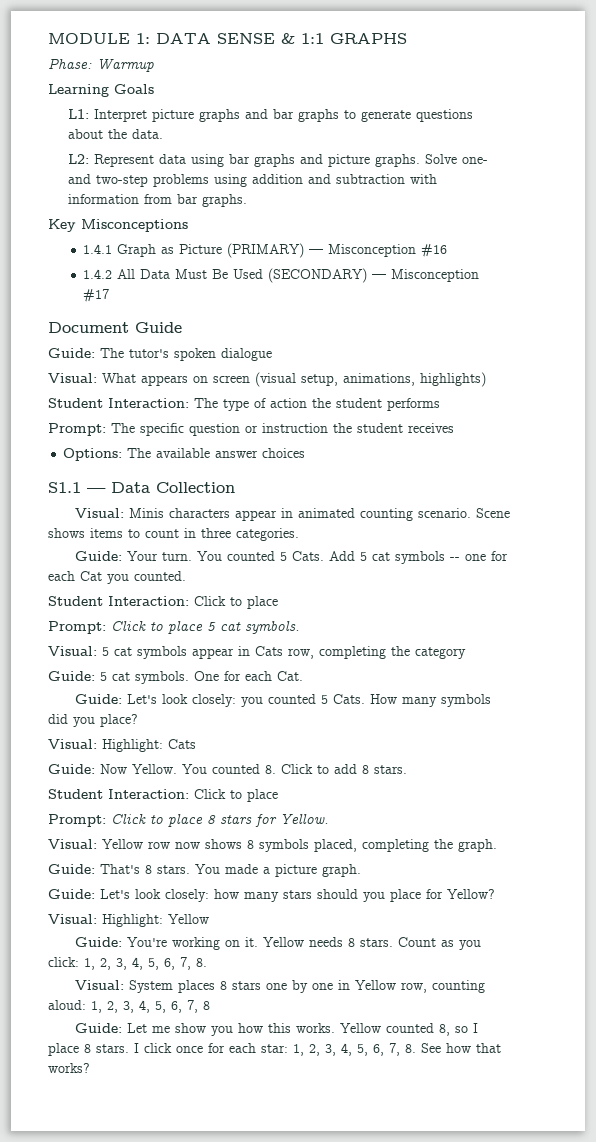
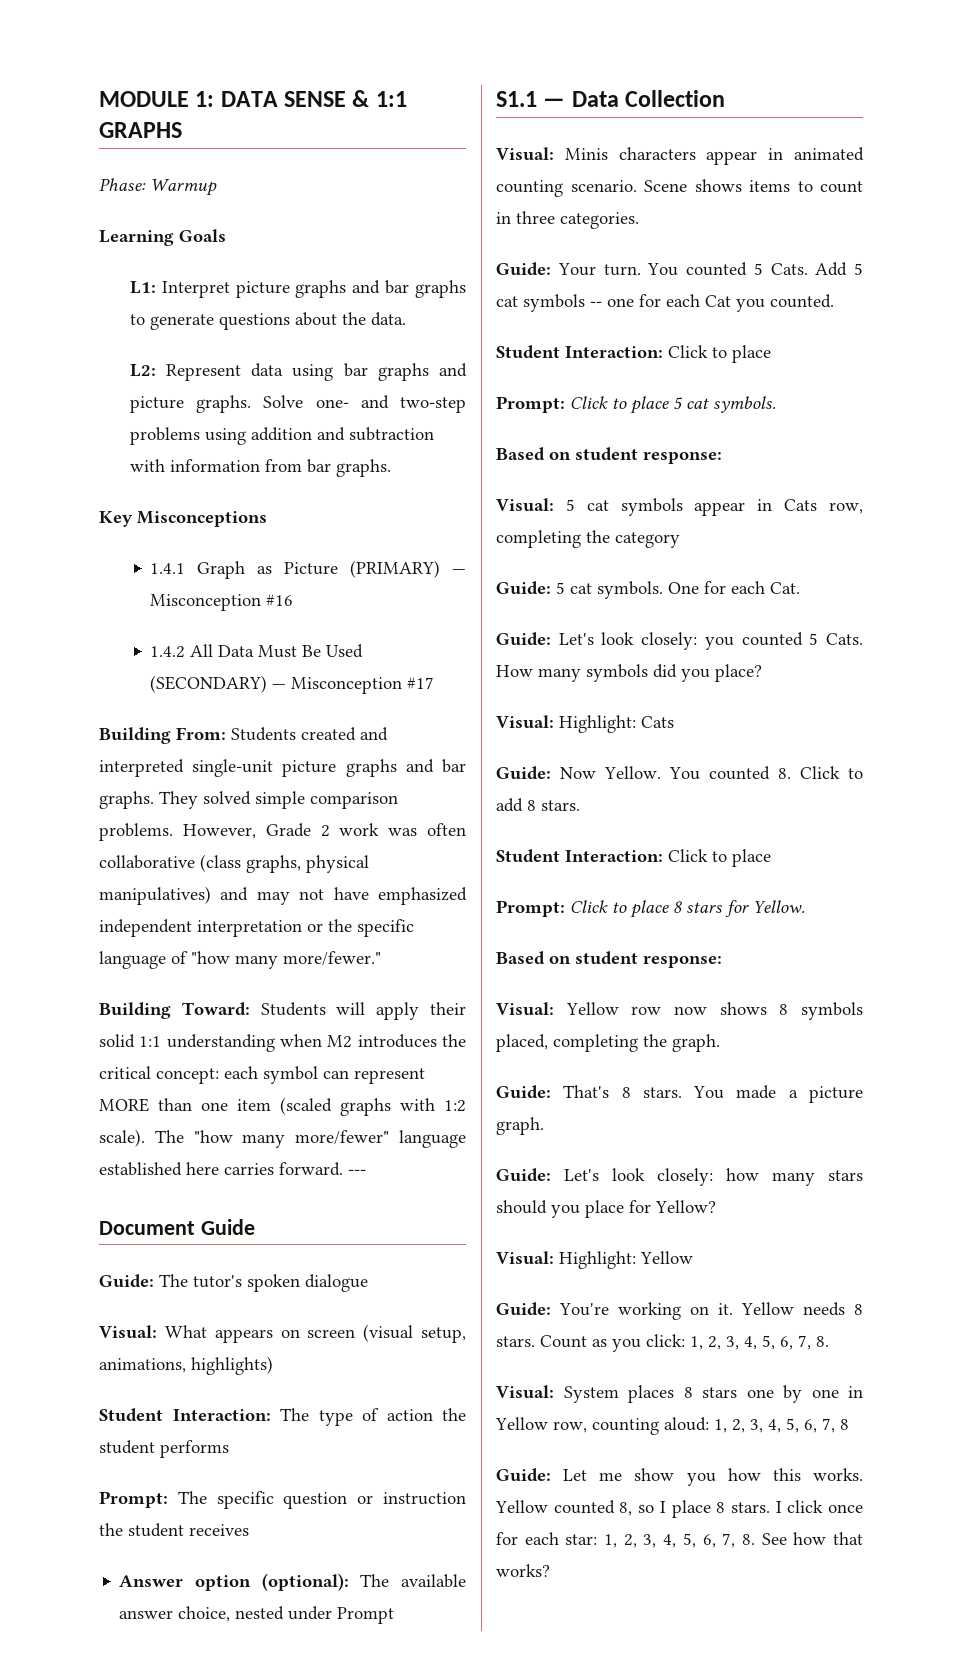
(110, 295) none -> [99,727,388,744] [99,759,466,777] [99,791,398,809] [99,823,466,841] [99,854,369,873] [99,886,467,905] [99,919,414,937] [99,951,381,969] [99,1002,467,1020] [99,1034,466,1052] [99,1066,425,1084] [99,1097,466,1116] [99,1129,467,1148] [99,1162,366,1176] // Building From: Students created and interpreted single-unit picture graphs and bar graphs. They solved simple comparison problems. However, Grade 2 work was often collaborative (class graphs, physical manipulatives) and may not have emphasized independent interpretation or the specific language of "how many more/fewer." // Building Toward: Students will apply their solid 1:1 understanding when M2 introduces the critical concept: each symbol can represent MORE than one item (scaled graphs with 1:2 scale). The "how many more/fewer" language established here carries forward. ---
[63,448,306,461] Options: The available answer choices -> [119,1573,466,1591] [119,1606,395,1624] Answer option (optional): The available answer choice, nested under Prompt
(300, 627) none -> [496,447,722,464] // Based on student response:
(329, 818) none -> [496,951,722,968] // Based on student response:

